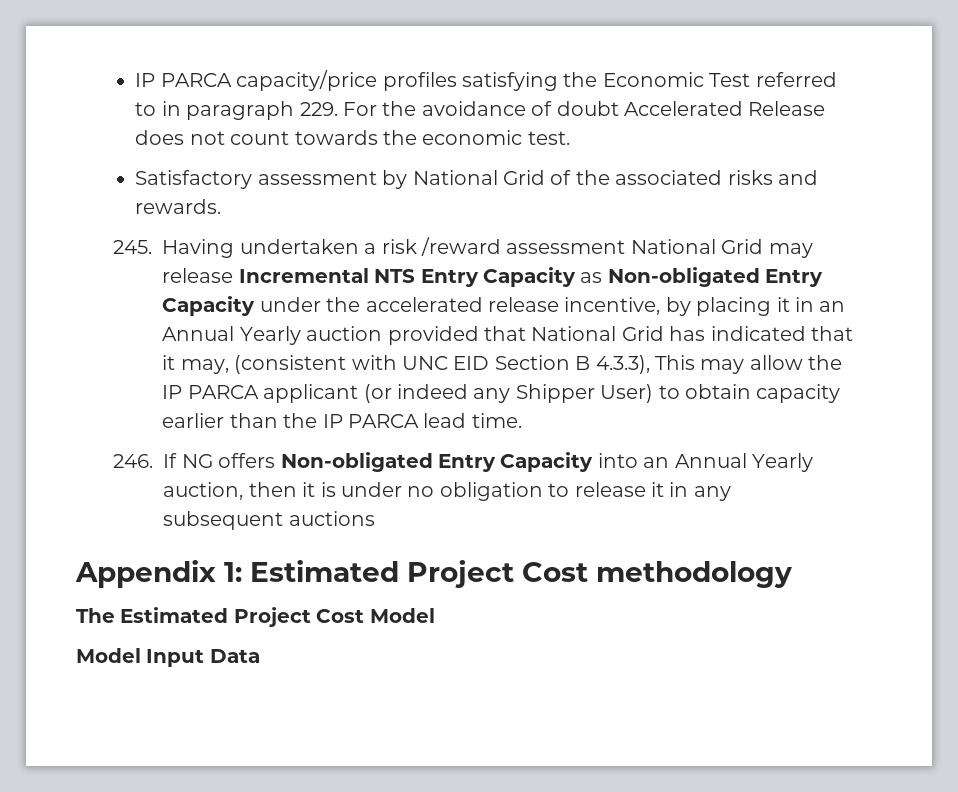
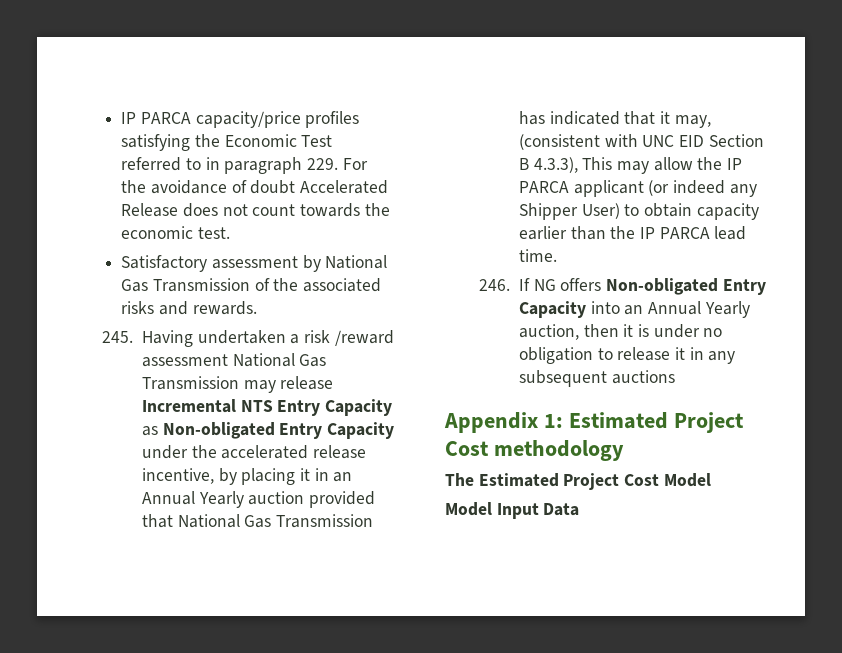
[502,170,545,185] Grid -> [121,278,251,292] Gas Transmission
[721,239,764,254] Grid -> [299,354,327,367] [141,376,239,390] Gas Transmission
[621,326,664,341] Grid -> [244,514,373,528] Gas Transmission

